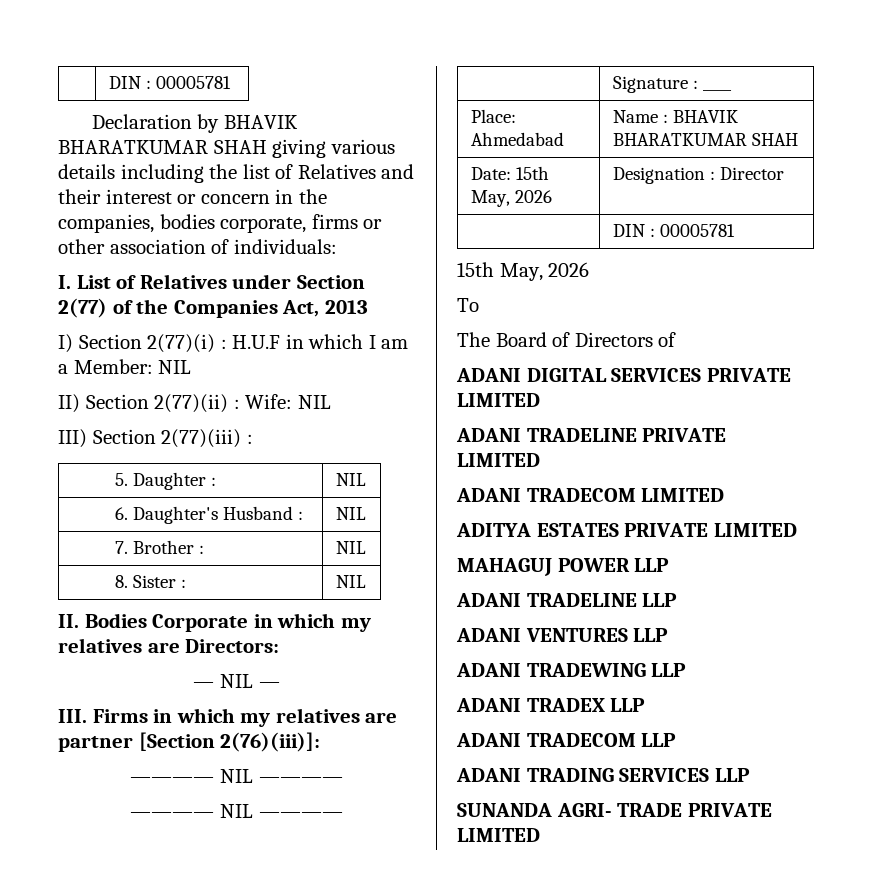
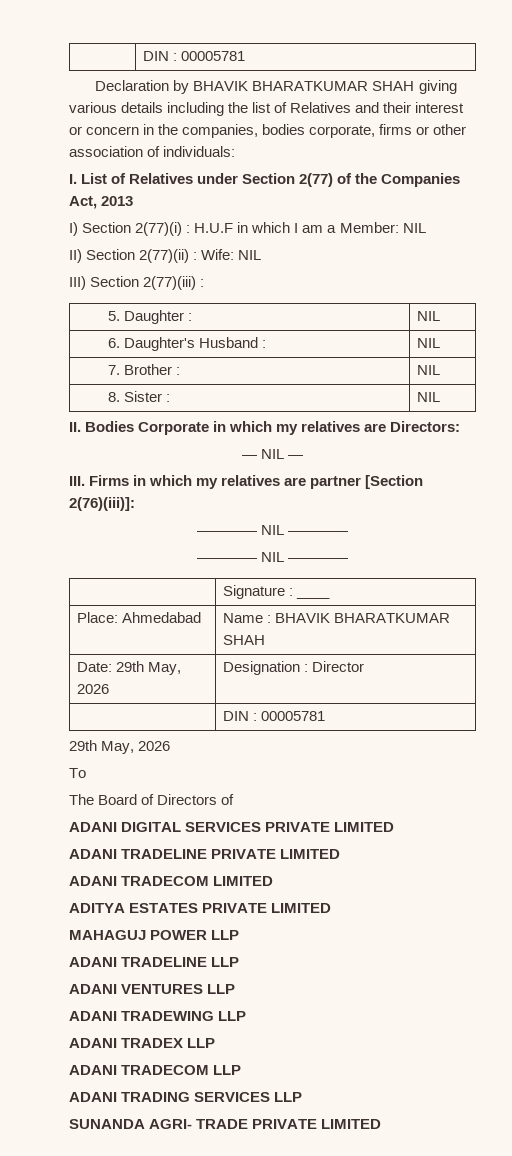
[515,166,549,180] 15th -> [116,661,145,672] 29th
[457,262,494,277] 15th -> [69,740,97,751] 29th

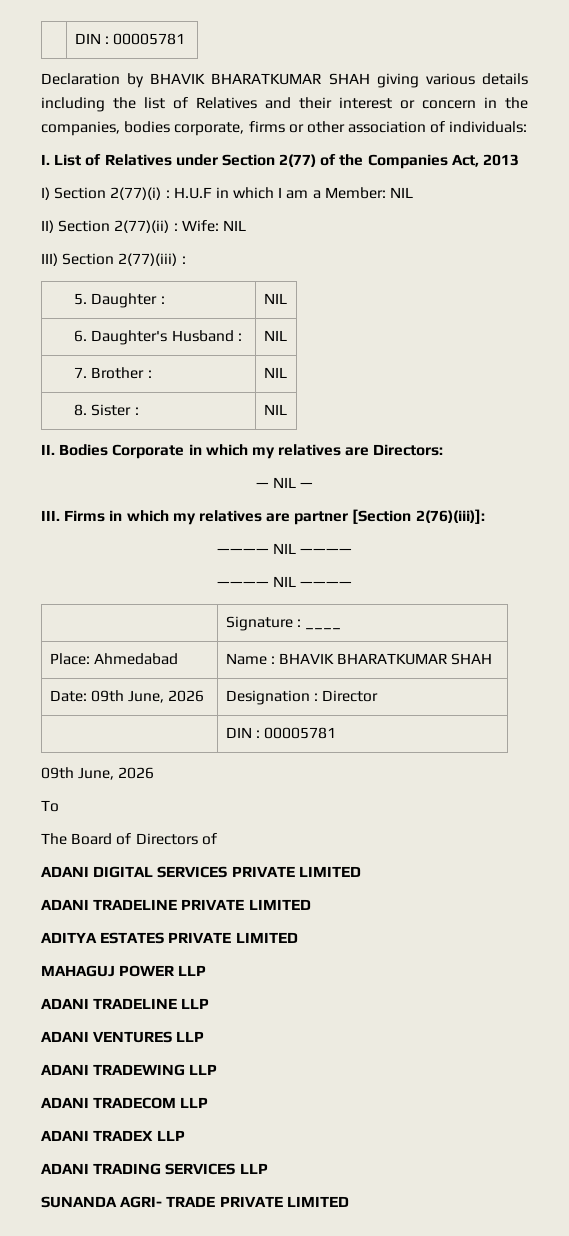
[116,661,182,675] 29th May, -> [90,690,165,703] 09th June,
[69,740,135,754] 29th May, -> [41,767,115,780] 09th June,
[69,876,274,886] // ADANI TRADECOM LIMITED -> (311, 904) none
[121,1038,216,1048] [69,1065,210,1075] TRADEX LLP // ADANI TRADECOM -> [93,1097,209,1109] [41,1130,154,1141] TRADECOM LLP // ADANI TRADEX

